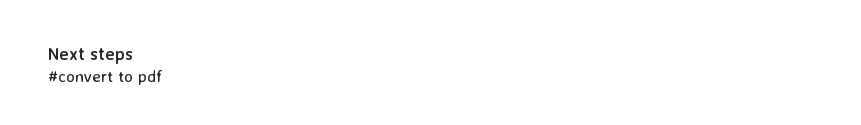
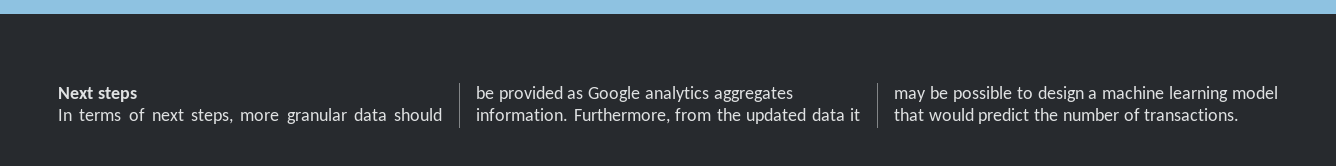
[48,70,163,85] #convert to pdf -> [58,108,442,124] [476,86,793,102] [476,108,860,124] [894,86,1278,102] [894,108,1240,124] In terms of next steps, more granular data should be provided as Google analytics aggregates information. Furthermore, from the updated data it may be possible to design a machine learning model that would predict the number of transactions.

